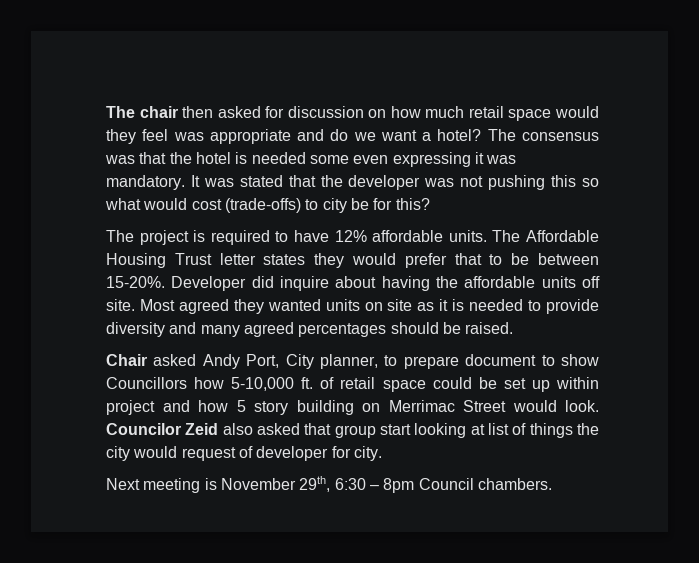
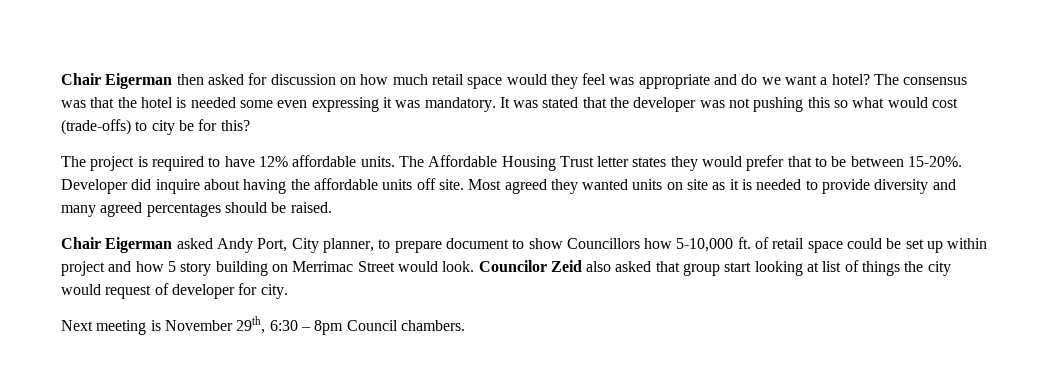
[106,106,178,118] The chair -> [61,73,173,89] Chair Eigerman
(147, 360) none -> [105,237,173,253] Eigerman

